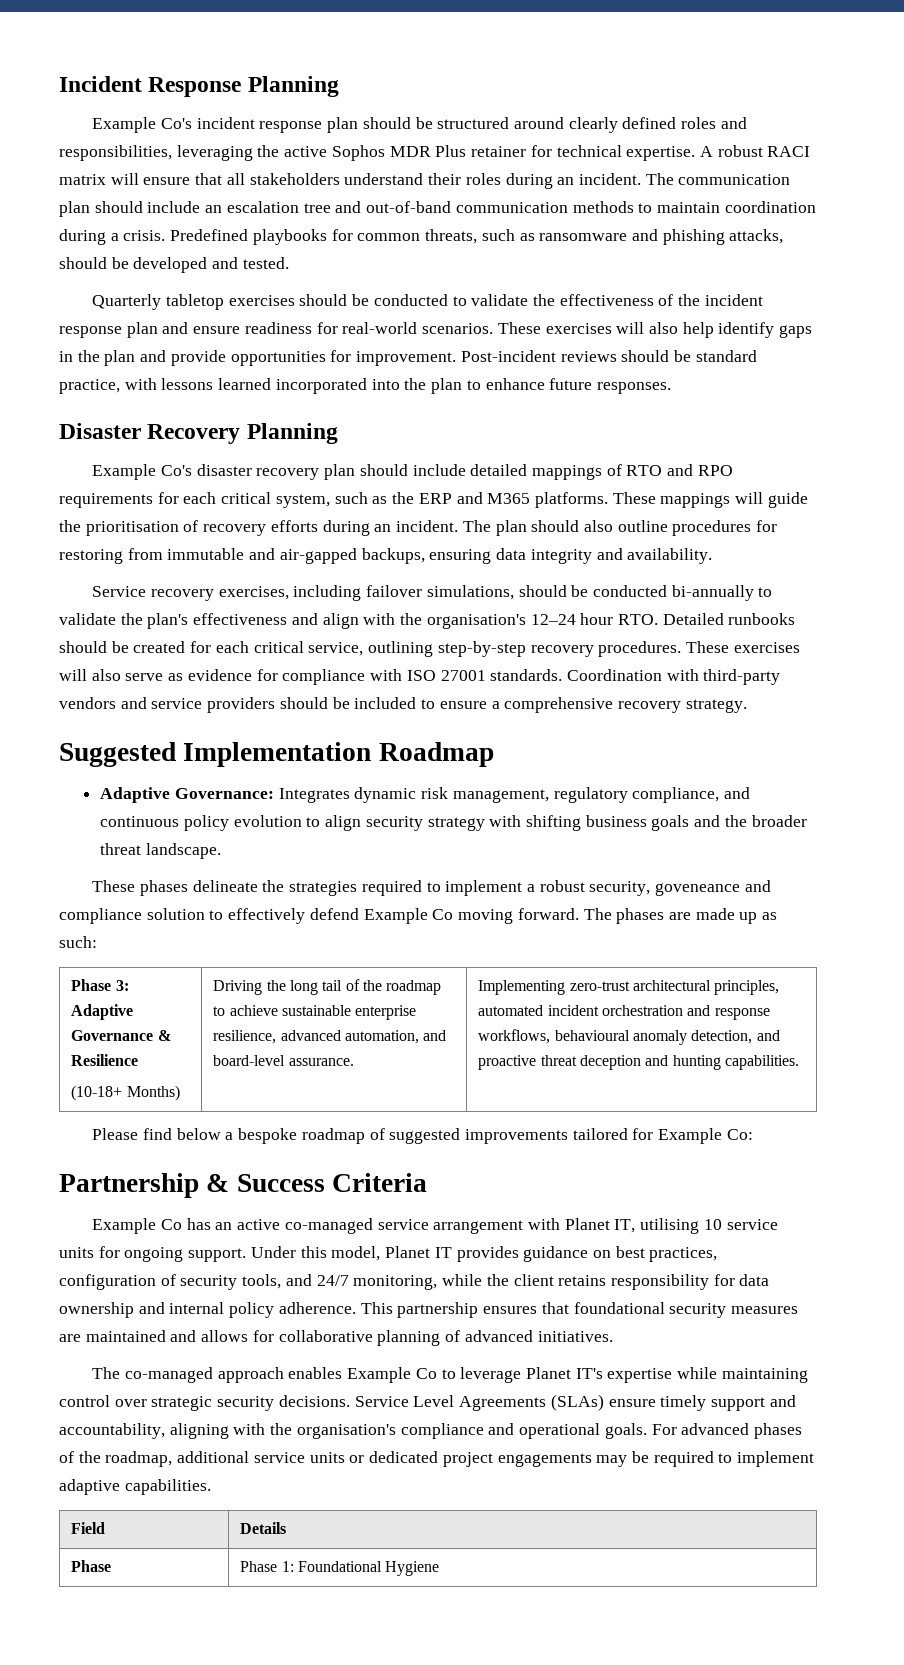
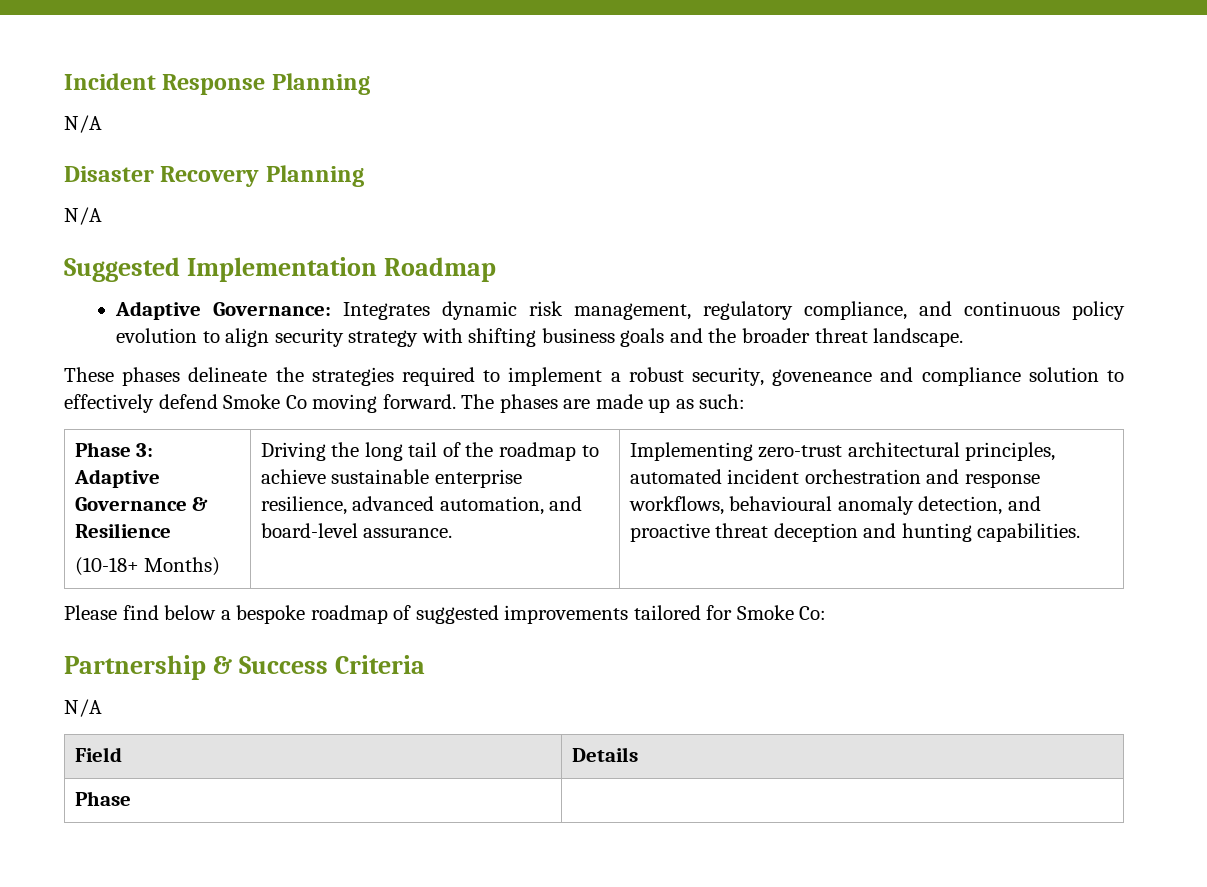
[92,117,747,133] [59,145,811,161] [59,173,791,189] [59,201,816,217] [59,229,784,245] [59,257,289,273] [92,294,763,310] [59,322,813,338] [59,350,757,366] [59,378,671,394] [59,423,338,444] [92,464,733,480] [59,492,808,508] [59,520,778,536] [59,548,713,564] [92,585,773,601] [59,613,796,629] [59,641,800,657] [59,669,781,685] [59,697,747,713] Example Co's incident response plan should be structured around clearly defined roles and responsibilities, leveraging the active Sophos MDR Plus retainer for technical expertise. A robust RACI matrix will ensure that all stakeholders understand their roles during an incident. The communication plan should include an escalation tree and out-of-band communication methods to maintain coordination during a crisis. Predefined playbooks for common threats, such as ransomware and phishing attacks, should be developed and tested. // Quarterly tabletop exercises should be conducted to validate the effectiveness of the incident response plan and ensure readiness for real-world scenarios. These exercises will also help identify gaps in the plan and provide opportunities for improvement. Post-incident reviews should be standard practice, with lessons learned incorporated into the plan to enhance future responses. // Disaster Recovery Planning // Example Co's disaster recovery plan should include detailed mappings of RTO and RPO requirements for each critical system, such as the ERP and M365 platforms. These mappings will guide the prioritisation of recovery efforts during an incident. The plan should also outline procedures for restoring from immutable and air-gapped backups, ensuring data integrity and availability. // Service recovery exercises, including failover simulations, should be conducted bi-annually to validate the plan's effectiveness and align with the organisation's 12–24 hour RTO. Detailed runbooks should be created for each critical service, outlining step-by-step recovery procedures. These exercises will also serve as evidence for compliance with ISO 27001 standards. Coordination with third-party vendors and service providers should be included to ensure a comprehensive recovery strategy. -> [64,115,102,133] [64,165,364,187] [64,207,102,225] N/A // Disaster Recovery Planning // N/A
[363,908,428,924] Example -> [223,394,281,409] Smoke
[658,1128,723,1144] Example -> [736,605,794,620] Smoke
[92,1218,778,1234] [59,1246,718,1262] [59,1274,770,1290] [59,1302,798,1318] [59,1330,613,1346] [92,1367,808,1383] [59,1394,796,1411] [59,1423,802,1439] [59,1451,815,1467] [59,1479,211,1495] Example Co has an active co-managed service arrangement with Planet IT, utilising 10 service units for ongoing support. Under this model, Planet IT provides guidance on best practices, configuration of security tools, and 24/7 monitoring, while the client retains responsibility for data ownership and internal policy adherence. This partnership ensures that foundational security measures are maintained and allows for collaborative planning of advanced initiatives. // The co-managed approach enables Example Co to leverage Planet IT's expertise while maintaining control over strategic security decisions. Service Level Agreements (SLAs) ensure timely support and accountability, aligning with the organisation's compliance and operational goals. For advanced phases of the roadmap, additional service units or dedicated project engagements may be required to implement adaptive capabilities. -> [64,699,102,717] N/A
[240,1561,440,1576] Phase 1: Foundational Hygiene -> (131, 798) none

